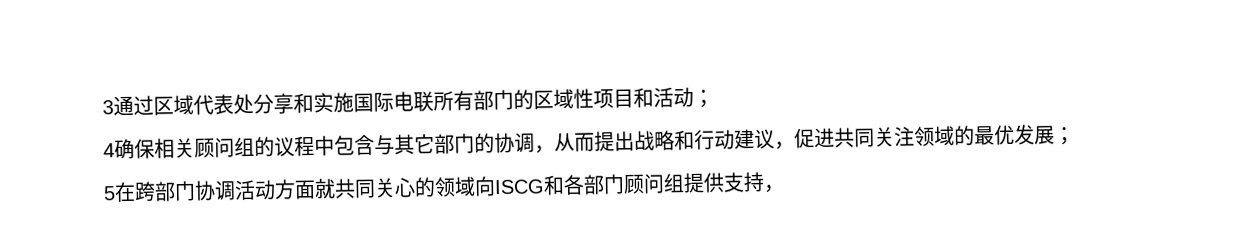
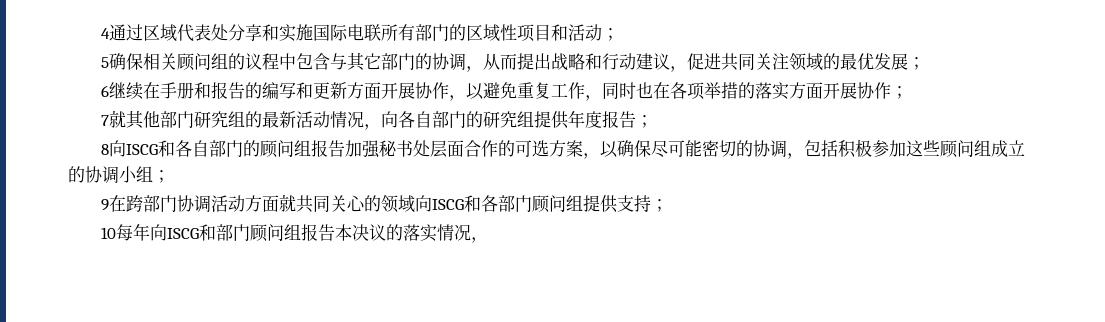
[102,100,114,115] 3 -> [101,28,111,39] 4
[103,143,115,158] 4 -> [101,57,110,68] 5
[103,186,116,201] 5 -> [101,82,909,101] [101,110,654,130] [101,139,1026,159] [68,166,170,184] [101,199,110,211] 6继续在手册和报告的编写和更新方面开展协作，以避免重复工作，同时也在各项举措的落实方面开展协作； // 7就其他部门研究组的最新活动情况，向各自部门的研究组提供年度报告； // 8向ISCG和各自部门的顾问组报告加强秘书处层面合作的可选方案，以确保尽可能密切的协调，包括积极参加这些顾问组成立的协调小组； // 9
(765, 182) none -> [651,199,669,212] [101,223,472,242] ； // 10每年向ISCG和部门顾问组报告本决议的落实情况

